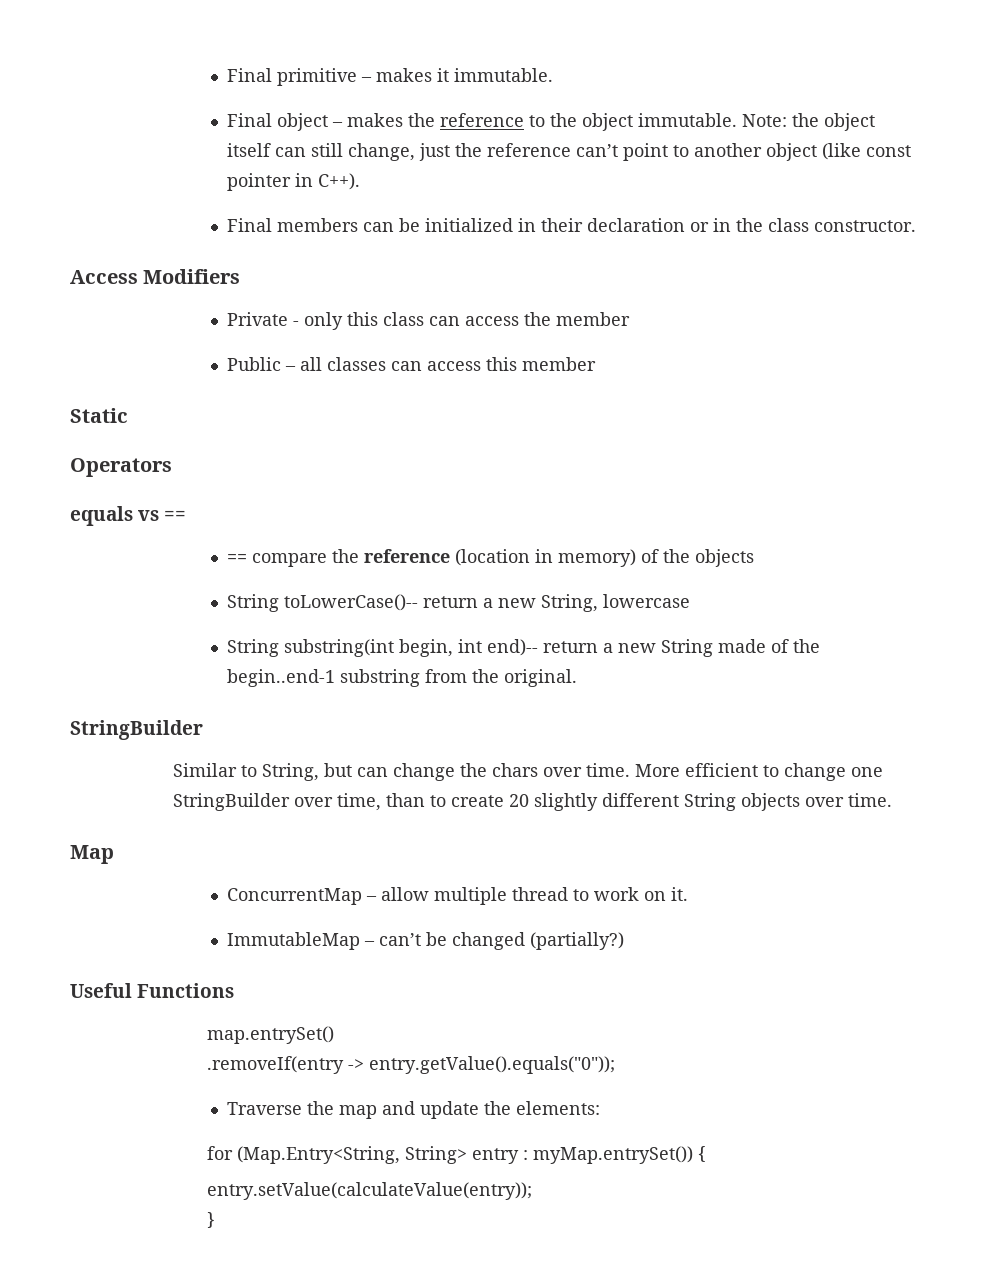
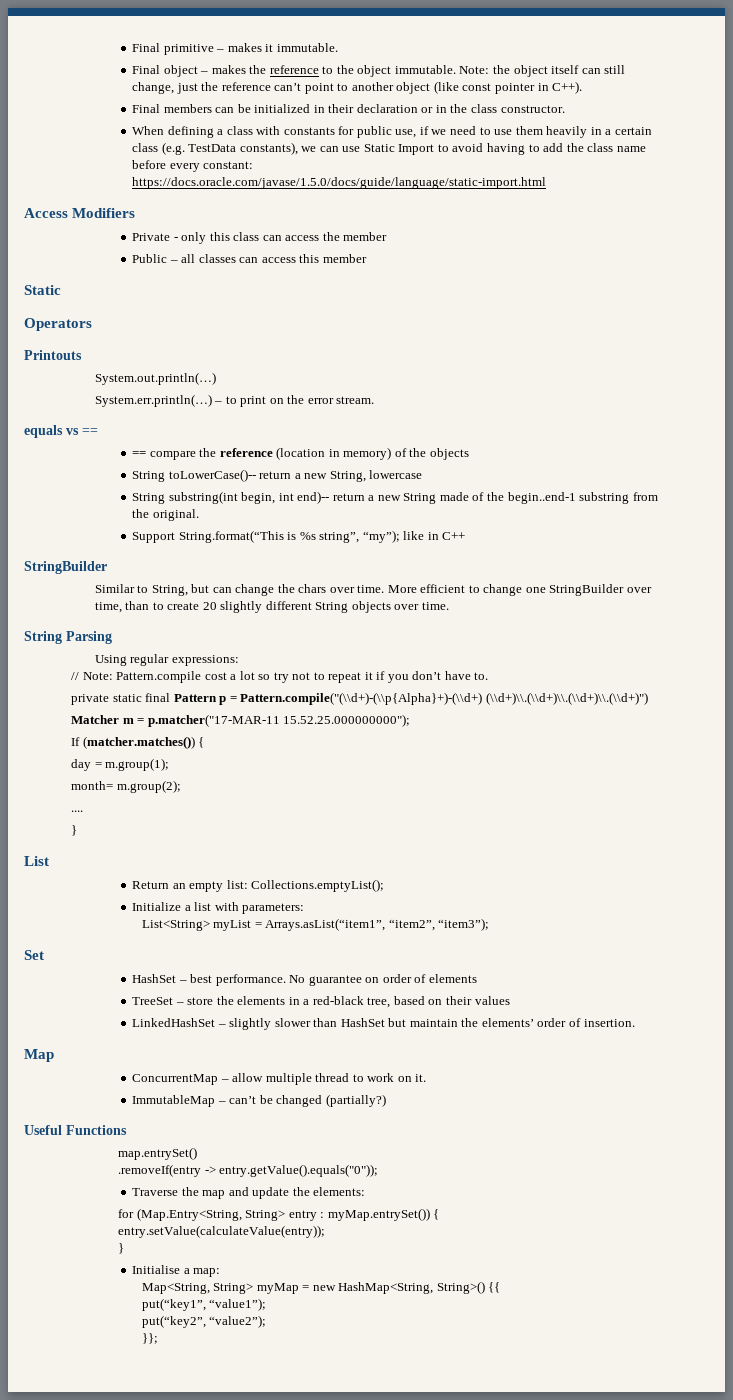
(917, 226) none -> [132,126,652,138] [132,142,646,155] [132,160,254,172] [132,177,547,189] // When defining a class with constants for public use, if we need to use them heavily in a certain class (e.g. TestData constants), we can use Static Import to avoid having to add the class name before every constant: https://docs.oracle.com/javase/1.5.0/docs/guide/language/static-import.html
(172, 467) none -> [24,350,82,360] [94,372,216,385] [94,394,375,407] // Printouts // System.out.println(…) // System.err.println(…) – to print on the error stream.
(578, 678) none -> [132,530,466,543] // Support String.format(“This is %s string”, “my”); like in C++
(893, 800) none -> [24,631,112,644] [94,654,239,666] [71,671,489,683] [71,692,648,705] [71,714,411,727] [71,736,205,749] [71,758,170,771] [71,780,181,793] [71,810,84,812] [71,825,78,836] [24,856,49,866] [132,879,385,892] [132,902,305,914] [141,918,490,931] [24,950,44,960] [132,974,477,986] [132,996,510,1008] [132,1018,635,1030] // String Parsing // Using regular expressions: // // Note: Pattern.compile cost a lot so try not to repeat it if you don’t have to. // private static final Pattern p = Pattern.compile("(\\d+)-(\\p{Alpha}+)-(\\d+) (\\d+)\\.(\\d+)\\.(\\d+)\\.(\\d+)") // Matcher m = p.matcher("17-MAR-11 15.52.25.000000000"); // If (matcher.matches()) { // day = m.group(1); // month= m.group(2); // .... // } // List // Return an empty list: Collections.emptyList(); // Initialize a list with parameters: // List<String> myList = Arrays.asList(“item1”, “item2”, “item3”); // Set // HashSet – best performance. No guarantee on order of elements // TreeSet – store the elements in a red-black tree, based on their values // LinkedHashSet – slightly slower than HashSet but maintain the elements’ order of insertion.
(216, 1220) none -> [132,1265,221,1277] [141,1281,501,1294] [141,1298,267,1311] [141,1315,267,1328] [141,1333,158,1344] // Initialise a map: // Map<String, String> myMap = new HashMap<String, String>() {{ // put(“key1”, “value1”); // put(“key2”, “value2”); // }};

